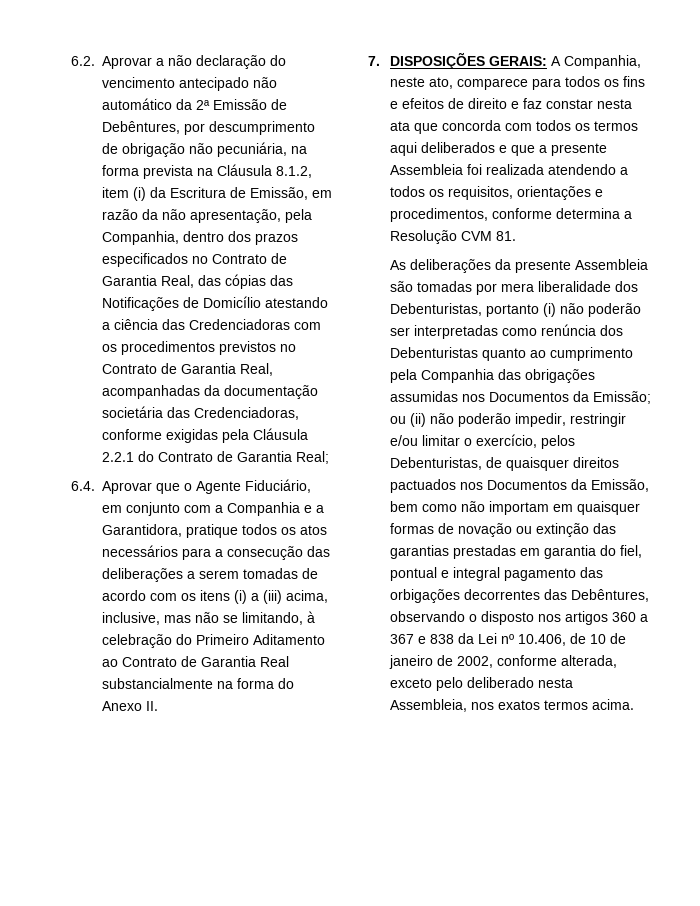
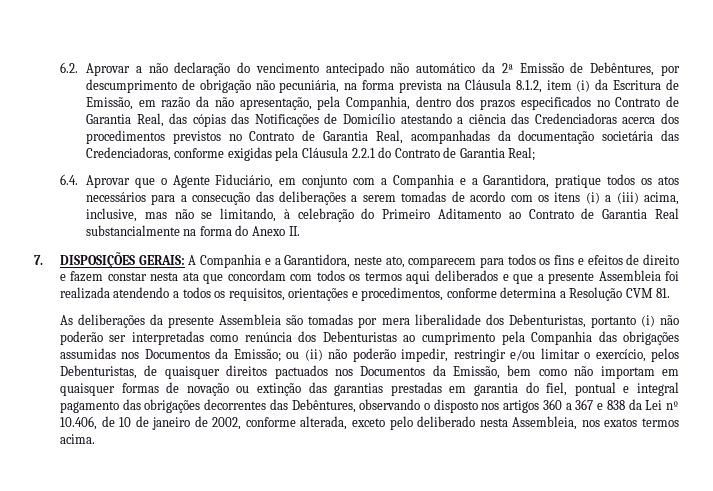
[293,322,321,330] [101,344,117,352] com os -> [622,113,679,124] acerca dos
[563,55,641,69] Companhia, -> [200,254,351,268] Companhia e a Garantidora,
[456,78,528,90] comparece -> [408,257,477,268] comparecem
[522,98,542,109] faz -> [70,271,104,282] fazem
[441,120,501,131] concorda -> [227,270,286,281] concordam
[481,348,526,361] quanto -> (397, 336) none
[389,589,460,603] orbigações -> [144,399,201,413] obrigações

